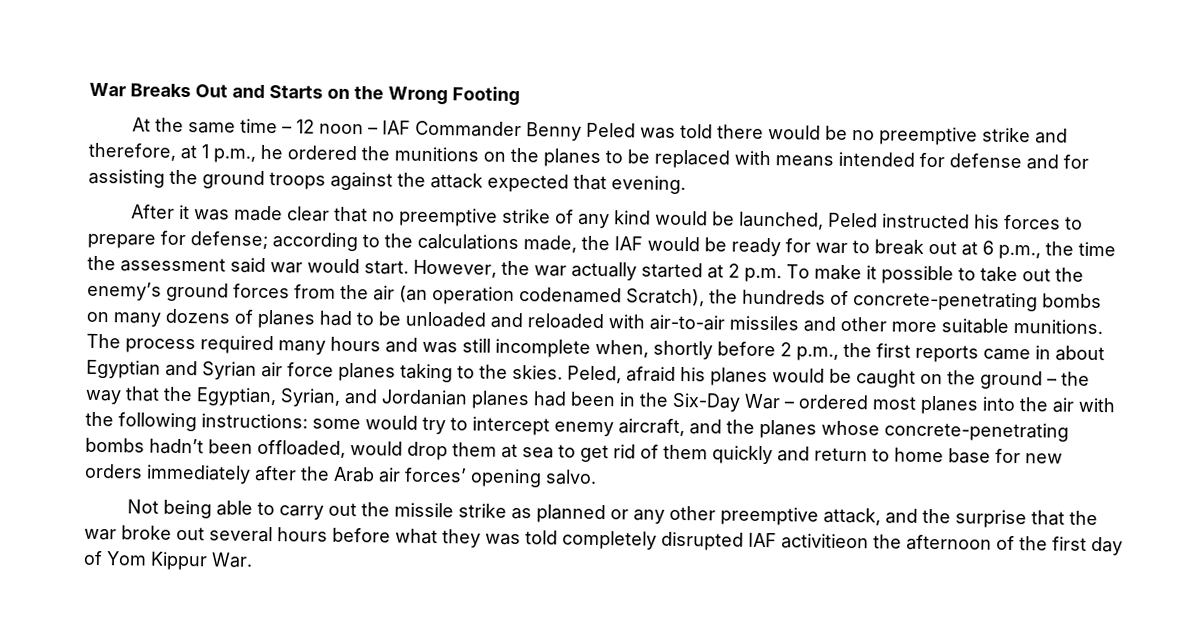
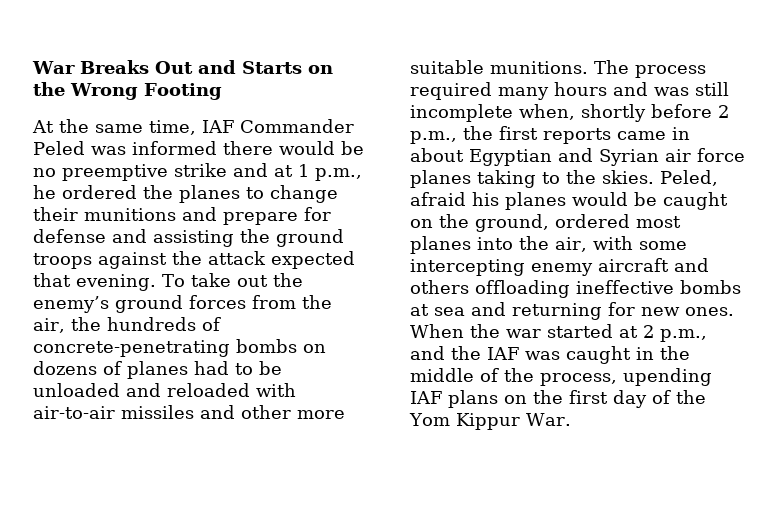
[240,118,379,135] time – 12 noon – -> [149,120,196,135] time,
[526,122,583,141] Benny -> (354, 126) none
[680,123,714,139] told -> [131,141,217,155] informed
[88,142,176,161] therefore, -> (268, 170) none
[394,146,915,169] munitions on the planes to be replaced with means intended -> [179,185,338,203] [33,207,298,225] planes to change their munitions and prepare
[1063,154,1089,169] for -> (147, 236) none
[131,204,1084,230] [87,230,1116,260] [87,255,976,285] // After it was made clear that no preemptive strike of any kind would be launched, Peled instructed his forces to prepare for defense; according to the calculations made, the IAF would be ready for war to break out at 6 p.m., the time the assessment said war would start. However, the war actually started at 2 p.m. To make it possible to -> [162,274,185,287] To
[373,285,705,307] air (an operation codenamed Scratch), -> [33,318,65,333] air,
[113,312,161,327] many -> (326, 348) none
[980,370,1090,390] [85,386,794,412] ground – the way that the Egyptian, Syrian, and Jordanian planes had been in the Six-Day War – -> [475,214,549,232] ground,
[1052,397,1115,413] [85,411,1069,442] [85,437,1063,465] [84,463,597,488] [127,499,1099,529] [84,525,1015,551] air with the following instructions: some would try to intercept enemy aircraft, and the planes whose concrete-penetrating bombs hadn’t been offloaded, would drop them at sea to get rid of them quickly and return to home base for new orders immediately after the Arab air forces’ opening salvo. // Not being able to carry out the missile strike as planned or any other preemptive attack, and the surprise that the war broke out several hours before what they was told completely disrupted IAF activitieon the afternoon of -> [555,236,687,252] [410,258,709,276] [410,280,741,298] [410,302,734,320] [410,324,707,342] [410,346,690,364] [410,368,712,386] [410,390,527,408] air, with some intercepting enemy aircraft and others offloading ineffective bombs at sea and returning for new ones. When the war started at 2 p.m., and the IAF was caught in the middle of the process, upending IAF plans on
(103, 558) none -> [676,390,706,404] the

